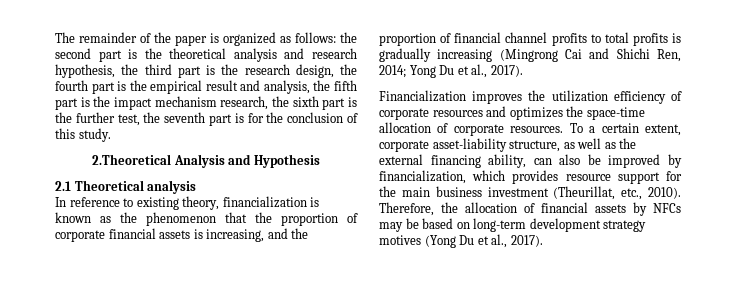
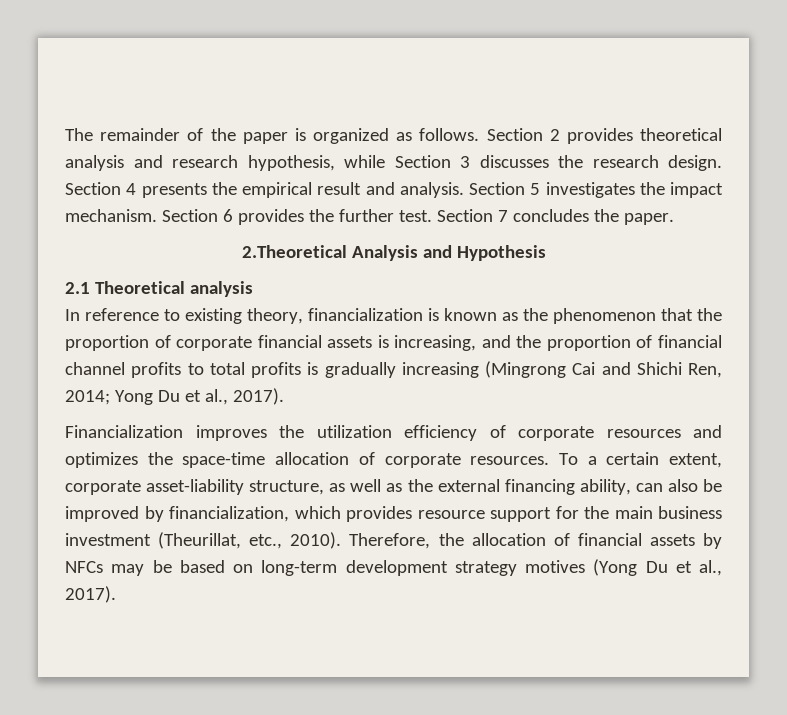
[295,32,357,43] [55,48,162,62] follows: the second part is the -> [419,128,633,144] follows. Section 2 provides
[121,64,357,78] [55,80,358,94] [55,96,357,110] [55,112,359,126] [55,128,111,142] the third part is the research design, the fourth part is the empirical result and analysis, the fifth part is the impact mechanism research, the sixth part is the further test, the seventh part is for the conclusion of this study. -> [344,155,722,171] [65,182,723,198] [65,209,674,225] while Section 3 discusses the research design. Section 4 presents the empirical result and analysis. Section 5 investigates the impact mechanism. Section 6 provides the further test. Section 7 concludes the paper.

